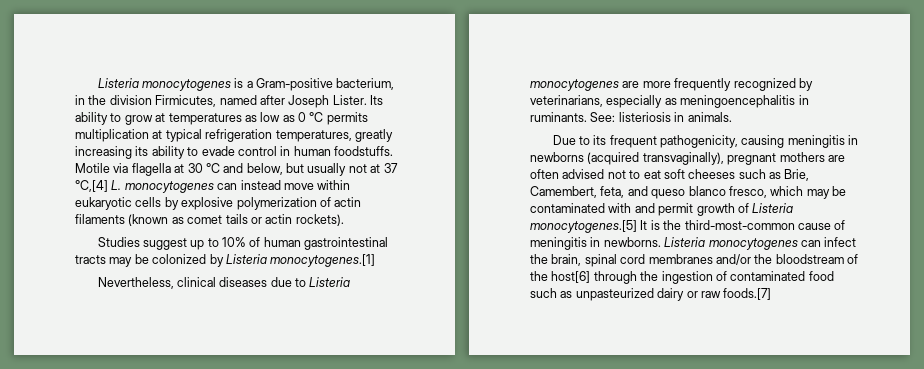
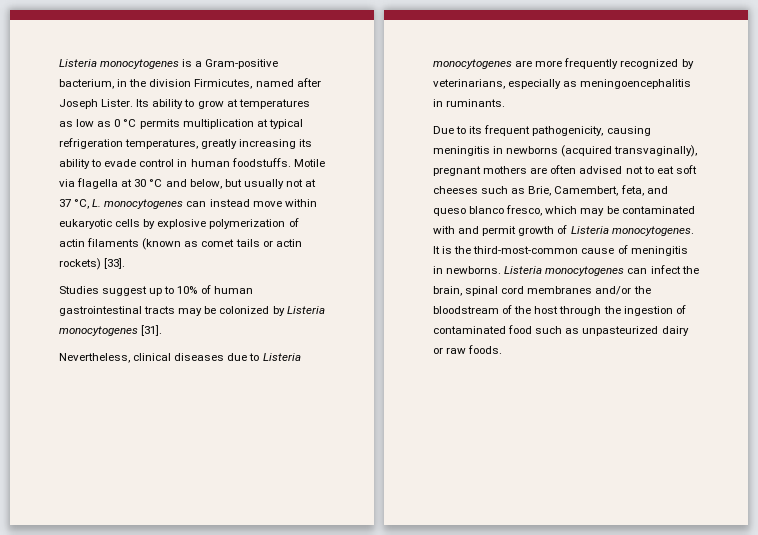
[75,180,108,192] °C,[4] -> [74,199,90,209] °C,
[295,214,344,226] rockets). -> [59,258,126,270] rockets) [33].
[270,254,376,267] monocytogenes.[1] -> [59,325,163,336] monocytogenes [31].
[590,112,732,122] See: listeriosis in animals. -> (506, 103) none
[530,220,637,233] monocytogenes.[5] -> [611,226,694,236] monocytogenes.
[551,271,591,283] host[6] -> [534,306,559,314] host
[723,288,772,300] foods.[7] -> [468,345,503,354] foods.

